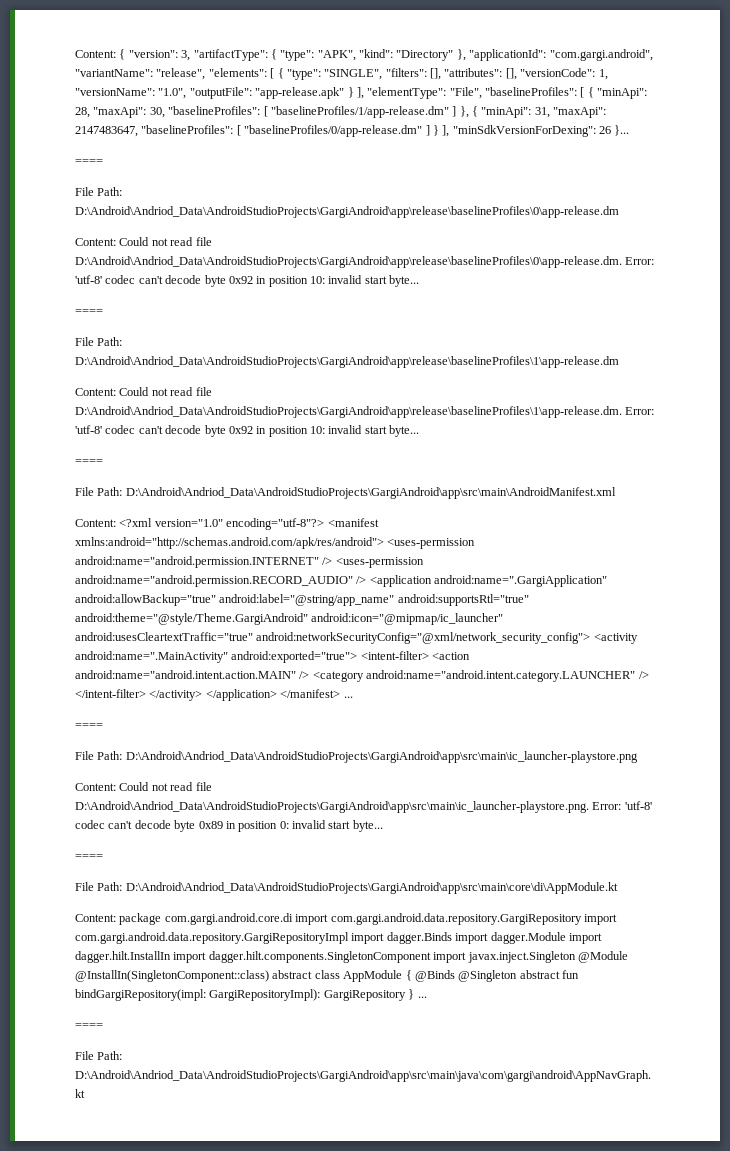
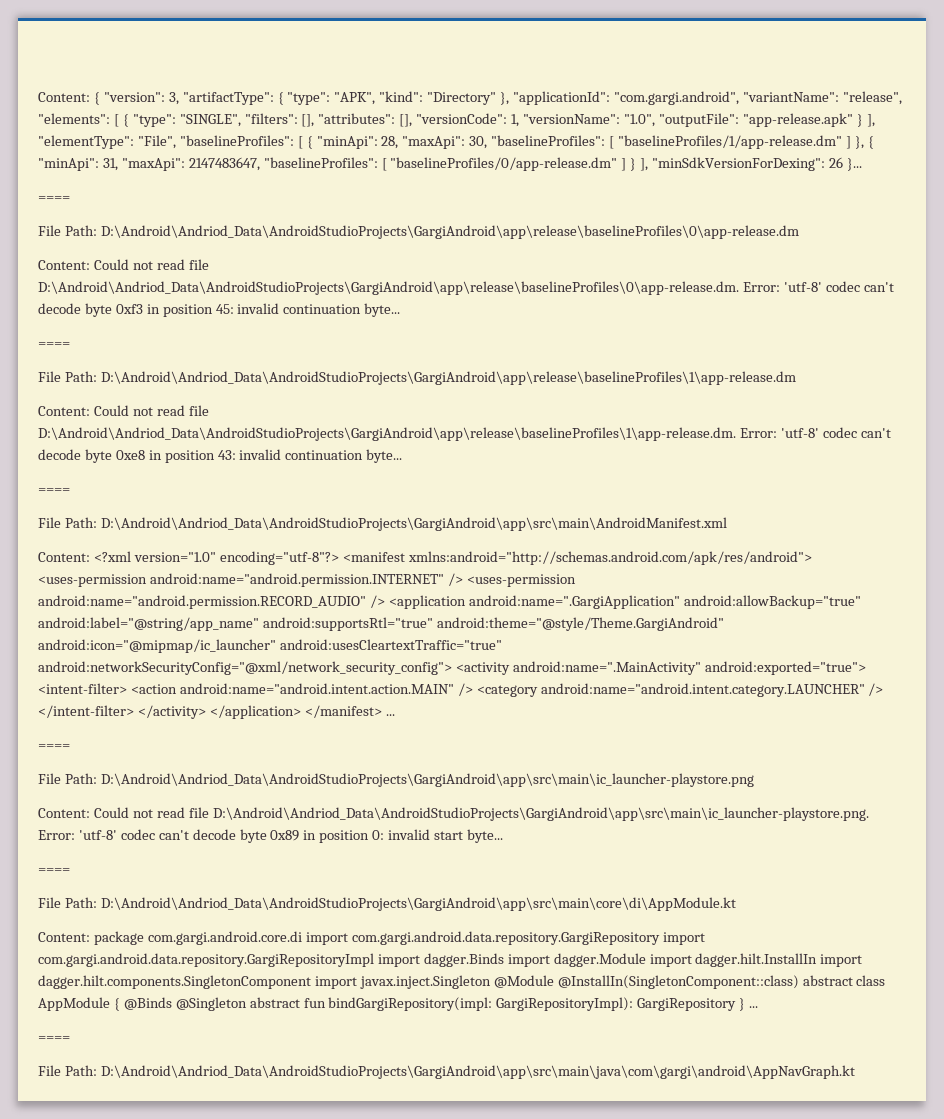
[228,275,387,287] 0x92 in position 10: invalid start -> [115,303,362,317] 0xf3 in position 45: invalid continuation
[228,425,387,437] 0x92 in position 10: invalid start -> [115,449,364,463] 0xe8 in position 43: invalid continuation

